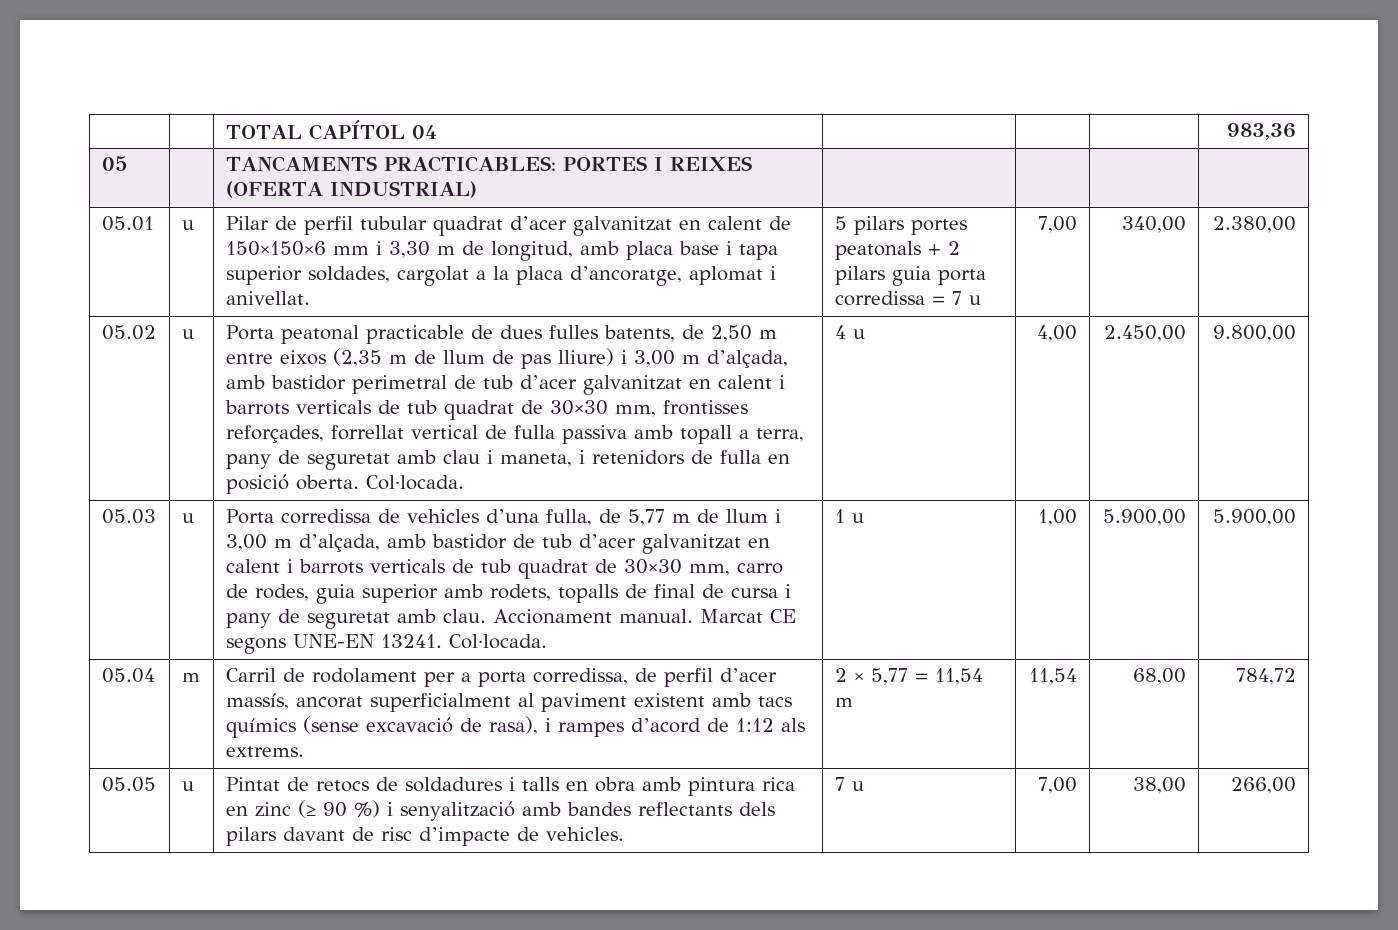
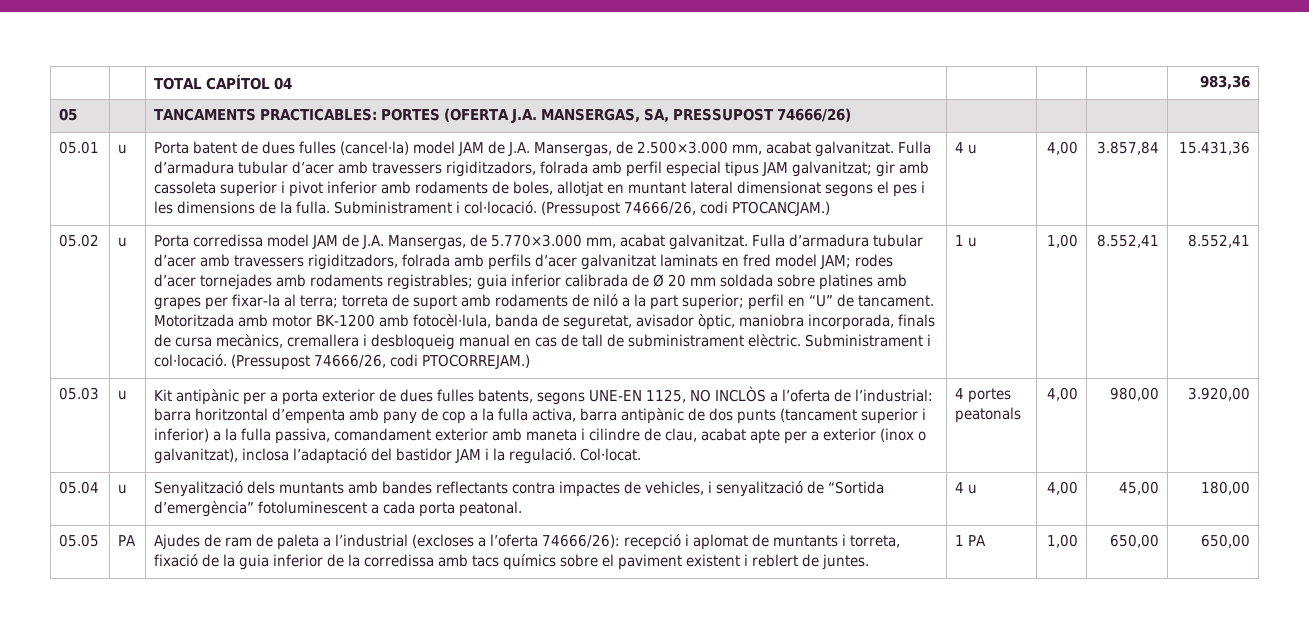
[653,156,752,171] [225,181,477,198] [101,216,154,231] [181,220,194,230] [225,216,791,236] [225,241,778,261] [225,266,776,286] [225,291,310,305] [834,216,967,235] [834,241,960,260] [834,266,986,286] [834,291,981,306] [1038,216,1078,233] [1122,216,1187,233] [1213,216,1297,233] [101,325,156,340] [181,329,194,339] [225,325,777,344] [225,348,788,369] [225,375,785,395] [224,400,748,420] [225,425,804,444] [225,450,790,470] [225,474,464,494] [834,325,865,339] [1037,325,1078,342] [1104,325,1187,342] [1213,325,1297,342] [101,509,156,524] [181,513,194,523] [225,509,781,526] [225,534,770,554] [225,559,783,579] [225,584,791,604] [225,609,796,629] [225,634,547,654] [834,509,864,523] [1038,509,1078,526] [1103,509,1187,526] [1213,509,1297,526] [101,668,155,683] [181,672,200,682] [225,668,777,687] [225,693,792,712] [225,716,805,738] [225,746,304,757] [834,668,983,685] [834,697,853,707] [1029,668,1078,685] [1133,668,1187,685] [1236,668,1297,685] [101,777,156,792] [181,781,194,791] [225,777,795,796] [225,800,775,821] [225,827,624,846] [834,777,864,791] [1038,777,1078,794] [1133,777,1187,794] [1231,777,1297,794] I REIXES (OFERTA INDUSTRIAL) | | | | // 05.01 | u | Pilar de perfil tubular quadrat d’acer galvanitzat en calent de 150×150×6 mm i 3,30 m de longitud, amb placa base i tapa superior soldades, cargolat a la placa d’ancoratge, aplomat i anivellat. | 5 pilars portes peatonals + 2 pilars guia porta corredissa = 7 u | 7,00 | 340,00 | 2.380,00 // 05.02 | u | Porta peatonal practicable de dues fulles batents, de 2,50 m entre eixos (2,35 m de llum de pas lliure) i 3,00 m d’alçada, amb bastidor perimetral de tub d’acer galvanitzat en calent i barrots verticals de tub quadrat de 30×30 mm, frontisses reforçades, forrellat vertical de fulla passiva amb topall a terra, pany de seguretat amb clau i maneta, i retenidors de fulla en posició oberta. Col·locada. | 4 u | 4,00 | 2.450,00 | 9.800,00 // 05.03 | u | Porta corredissa de vehicles d’una fulla, de 5,77 m de llum i 3,00 m d’alçada, amb bastidor de tub d’acer galvanitzat en calent i barrots verticals de tub quadrat de 30×30 mm, carro de rodes, guia superior amb rodets, topalls de final de cursa i pany de seguretat amb clau. Accionament manual. Marcat CE segons UNE-EN 13241. Col·locada. | 1 u | 1,00 | 5.900,00 | 5.900,00 // 05.04 | m | Carril de rodolament per a porta corredissa, de perfil d’acer massís, ancorat superficialment al paviment existent amb tacs químics (sense excavació de rasa), i rampes d’acord de 1:12 als extrems. | 2 × 5,77 = 11,54 m | 11,54 | 68,00 | 784,72 // 05.05 | u | Pintat de retocs de soldadures i talls en obra amb pintura rica en zinc (≥ 90 %) i senyalització amb bandes reflectants dels pilars davant de risc d’impacte de vehicles. | 7 u | 7,00 | 38,00 | 266,00 -> [443,108,851,123] [59,141,100,154] [118,144,128,154] [154,141,932,157] [154,161,930,177] [154,181,926,197] [154,201,831,217] [955,142,978,154] [1046,141,1078,155] [1096,141,1159,155] [1178,141,1250,155] [59,234,100,247] [118,237,128,247] [154,234,924,250] [154,254,894,270] [154,274,908,290] [154,294,934,310] [154,314,935,330] [154,334,932,350] [154,354,531,370] [955,235,978,247] [1046,234,1078,248] [1096,234,1159,248] [1187,234,1250,248] [59,387,100,400] [118,390,128,400] [154,386,934,405] [154,408,927,424] [154,428,927,444] [154,448,642,464] [955,388,1012,403] [955,407,1022,423] [1046,387,1078,401] [1109,387,1159,401] [1187,387,1250,401] [59,481,100,494] [118,484,128,494] [154,481,885,497] [154,501,523,517] [955,482,978,494] [1046,481,1078,495] [1118,481,1159,495] [1200,481,1250,495] [59,534,100,547] [118,535,137,546] [154,534,901,550] [154,554,870,570] [955,535,987,546] [1046,534,1078,548] [1109,534,1159,548] [1200,534,1250,548] (OFERTA J.A. MANSERGAS, SA, PRESSUPOST 74666/26) | | | | // 05.01 | u | Porta batent de dues fulles (cancel·la) model JAM de J.A. Mansergas, de 2.500×3.000 mm, acabat galvanitzat. Fulla d’armadura tubular d’acer amb travessers rigiditzadors, folrada amb perfil especial tipus JAM galvanitzat; gir amb cassoleta superior i pivot inferior amb rodaments de boles, allotjat en muntant lateral dimensionat segons el pes i les dimensions de la fulla. Subministrament i col·locació. (Pressupost 74666/26, codi PTOCANCJAM.) | 4 u | 4,00 | 3.857,84 | 15.431,36 // 05.02 | u | Porta corredissa model JAM de J.A. Mansergas, de 5.770×3.000 mm, acabat galvanitzat. Fulla d’armadura tubular d’acer amb travessers rigiditzadors, folrada amb perfils d’acer galvanitzat laminats en fred model JAM; rodes d’acer tornejades amb rodaments registrables; guia inferior calibrada de Ø 20 mm soldada sobre platines amb grapes per fixar-la al terra; torreta de suport amb rodaments de niló a la part superior; perfil en “U” de tancament. Motoritzada amb motor BK-1200 amb fotocèl·lula, banda de seguretat, avisador òptic, maniobra incorporada, finals de cursa mecànics, cremallera i desbloqueig manual en cas de tall de subministrament elèctric. Subministrament i col·locació. (Pressupost 74666/26, codi PTOCORREJAM.) | 1 u | 1,00 | 8.552,41 | 8.552,41 // 05.03 | u | Kit antipànic per a porta exterior de dues fulles batents, segons UNE-EN 1125, NO INCLÒS a l’oferta de l’industrial: barra horitzontal d’empenta amb pany de cop a la fulla activa, barra antipànic de dos punts (tancament superior i inferior) a la fulla passiva, comandament exterior amb maneta i cilindre de clau, acabat apte per a exterior (inox o galvanitzat), inclosa l’adaptació del bastidor JAM i la regulació. Col·locat. | 4 portes peatonals | 4,00 | 980,00 | 3.920,00 // 05.04 | u | Senyalització dels muntants amb bandes reflectants contra impactes de vehicles, i senyalització de “Sortida d’emergència” fotoluminescent a cada porta peatonal. | 4 u | 4,00 | 45,00 | 180,00 // 05.05 | PA | Ajudes de ram de paleta a l’industrial (excloses a l’oferta 74666/26): recepció i aplomat de muntants i torreta, fixació de la guia inferior de la corredissa amb tacs químics sobre el paviment existent i reblert de juntes. | 1 PA | 1,00 | 650,00 | 650,00

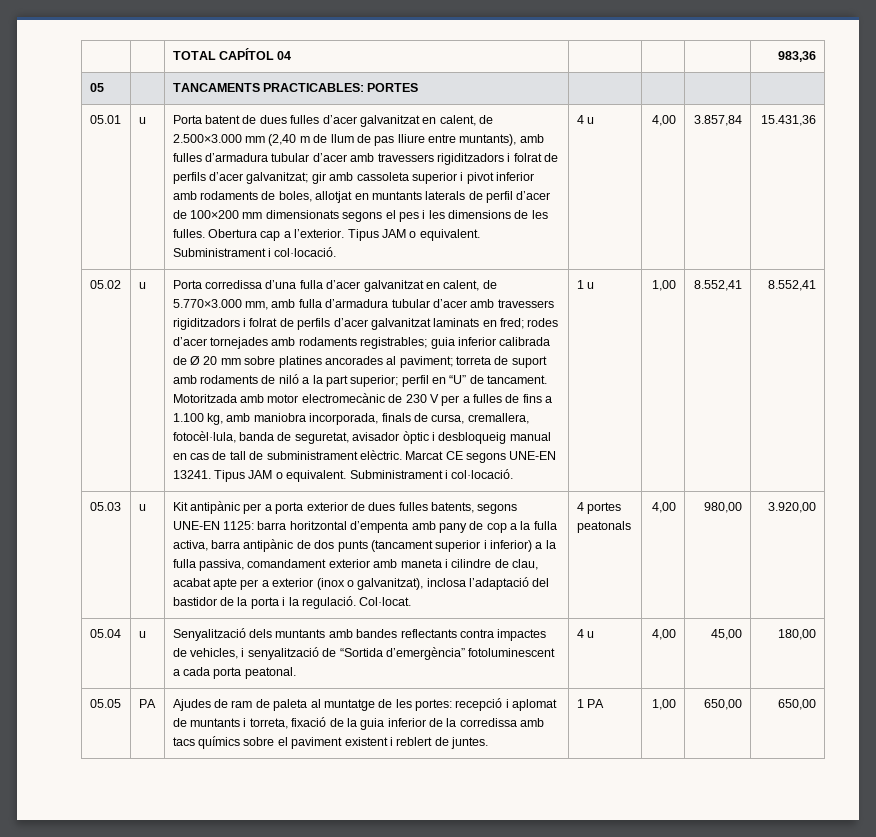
[443,108,851,123] (OFERTA J.A. MANSERGAS, SA, PRESSUPOST 74666/26) -> (419, 87) none
[340,141,932,157] [154,161,789,177] (cancel·la) model JAM de J.A. Mansergas, de 2.500×3.000 mm, acabat galvanitzat. Fulla d’armadura tubular d’acer amb travessers rigiditzadors, folrada amb perfil especial tipus JAM -> [322,115,494,127] [172,134,544,146] [172,153,559,165] [172,172,244,184] d’acer galvanitzat en calent, de 2.500×3.000 mm (2,40 m de llum de pas lliure entre muntants), amb fulles d’armadura tubular d’acer amb travessers rigiditzadors i folrat de perfils d’acer
[628,181,822,194] muntant lateral dimensionat -> [371,191,551,203] [172,210,339,219] muntants laterals de perfil d’acer de 100×200 mm dimensionats
[280,201,831,217] la fulla. Subministrament i col·locació. (Pressupost 74666/26, codi PTOCANCJAM.) -> [531,210,548,219] [172,229,480,241] [172,247,337,257] les fulles. Obertura cap a l’exterior. Tipus JAM o equivalent. Subministrament i col·locació.
[267,234,924,250] [154,254,485,270] model JAM de J.A. Mansergas, de 5.770×3.000 mm, acabat galvanitzat. Fulla d’armadura tubular d’acer amb travessers rigiditzadors, folrada amb -> [265,280,497,292] [172,299,554,310] [172,318,294,330] d’una fulla d’acer galvanitzat en calent, de 5.770×3.000 mm, amb fulla d’armadura tubular d’acer amb travessers rigiditzadors i folrat de
[743,254,852,269] fred model JAM; -> [500,318,525,329] fred;
[720,274,774,287] soldada -> (241, 361) none
[877,274,908,287] [154,294,338,310] amb grapes per fixar-la al terra; -> [324,356,453,368] ancorades al paviment;
[316,314,409,327] BK-1200 amb -> [301,393,553,406] [172,413,529,425] electromecànic de 230 V per a fulles de fins a 1.100 kg, amb maniobra incorporada, finals de cursa, cremallera,
[697,314,935,330] [154,334,360,348] òptic, maniobra incorporada, finals de cursa mecànics, cremallera -> [402,431,429,444] òptic
[805,334,932,347] [154,354,531,370] Subministrament i col·locació. (Pressupost 74666/26, codi PTOCORREJAM.) -> [405,451,557,463] [172,469,514,482] Marcat CE segons UNE-EN 13241. Tipus JAM o equivalent. Subministrament i col·locació.
[646,386,934,403] 1125, NO INCLÒS a l’oferta de l’industrial: -> [223,521,255,530] 1125:
[455,449,482,463] JAM -> [220,597,279,609] de la porta
[323,534,621,548] a l’industrial (excloses a l’oferta 74666/26): -> [310,699,453,711] al muntatge de les portes:

